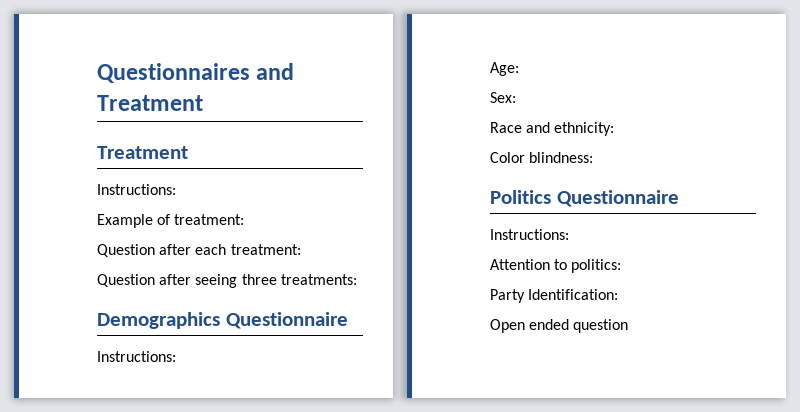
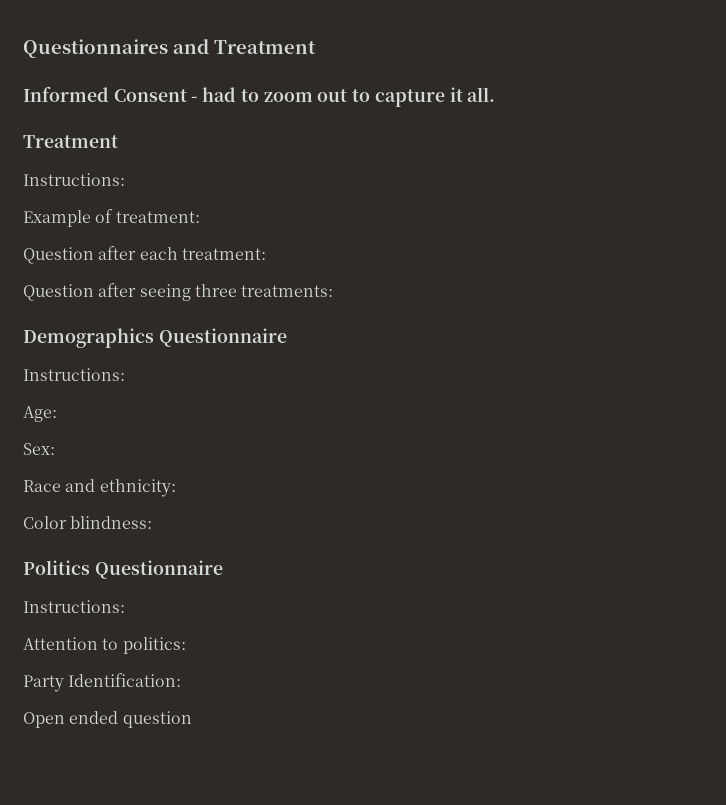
(203, 103) none -> [23,86,496,107] // Informed Consent - had to zoom out to capture it all.

